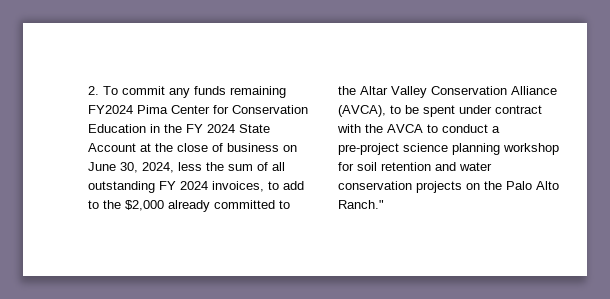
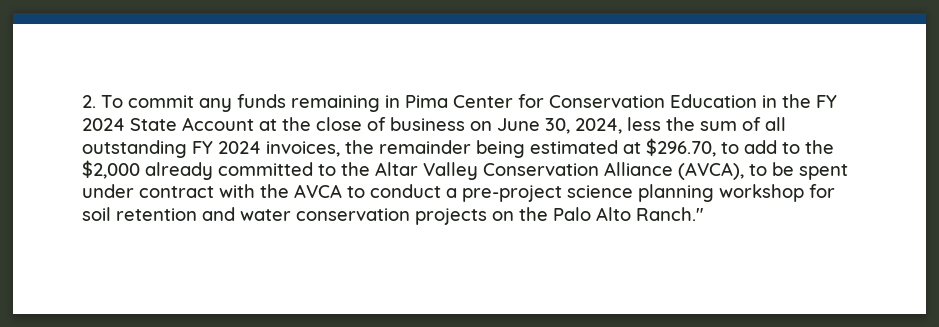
[88,105,133,114] FY2024 -> [385,95,400,108] in
(264, 186) none -> [345,138,716,158] the remainder being estimated at $296.70,

